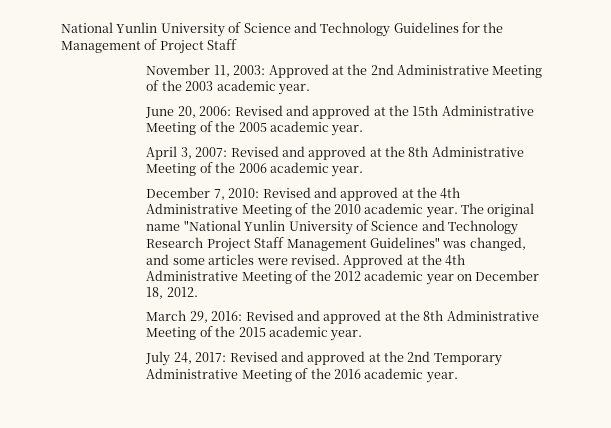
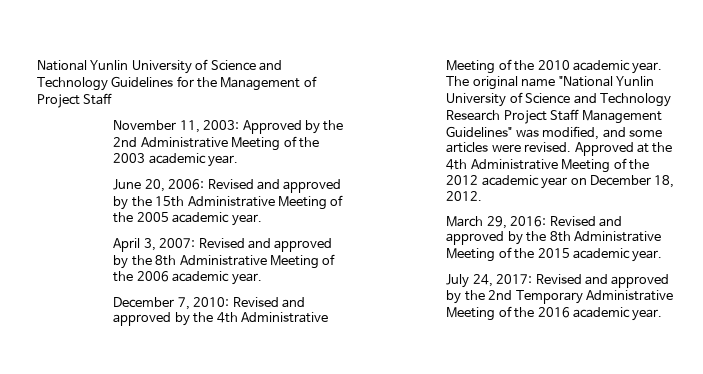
[331,66,344,75] at -> [304,120,320,134] by
[373,107,386,116] at -> [113,196,129,210] by
[369,148,382,157] at -> [113,255,129,269] by
[401,189,414,198] at -> [174,312,190,326] by
[469,237,526,251] changed, -> [542,126,600,140] modified,
[384,312,397,321] at -> [507,231,523,245] by
[368,353,381,362] at -> [446,290,462,304] by

